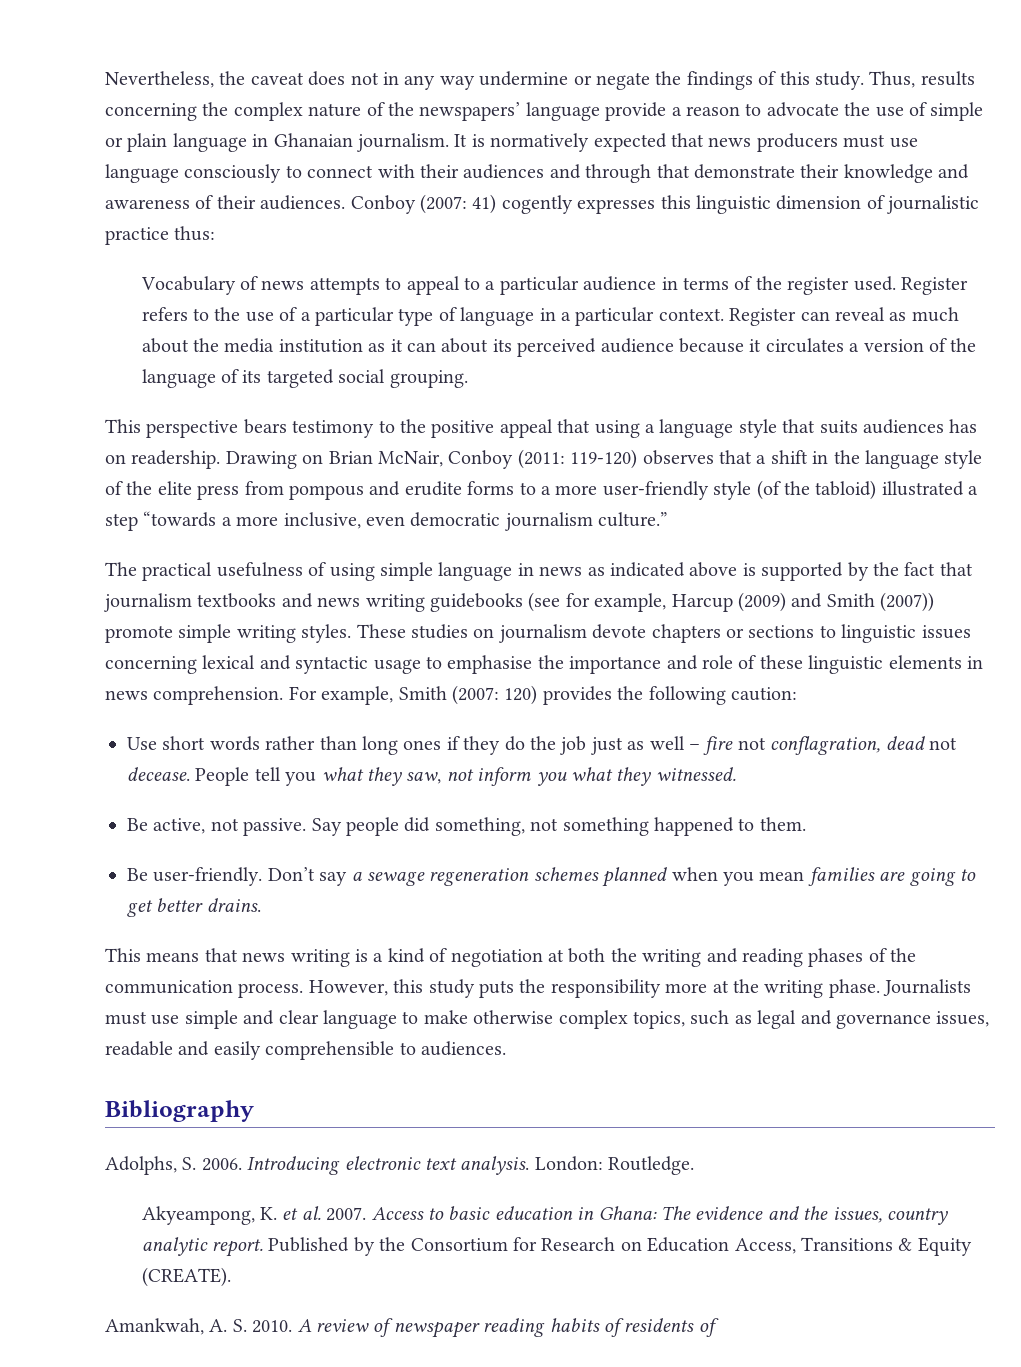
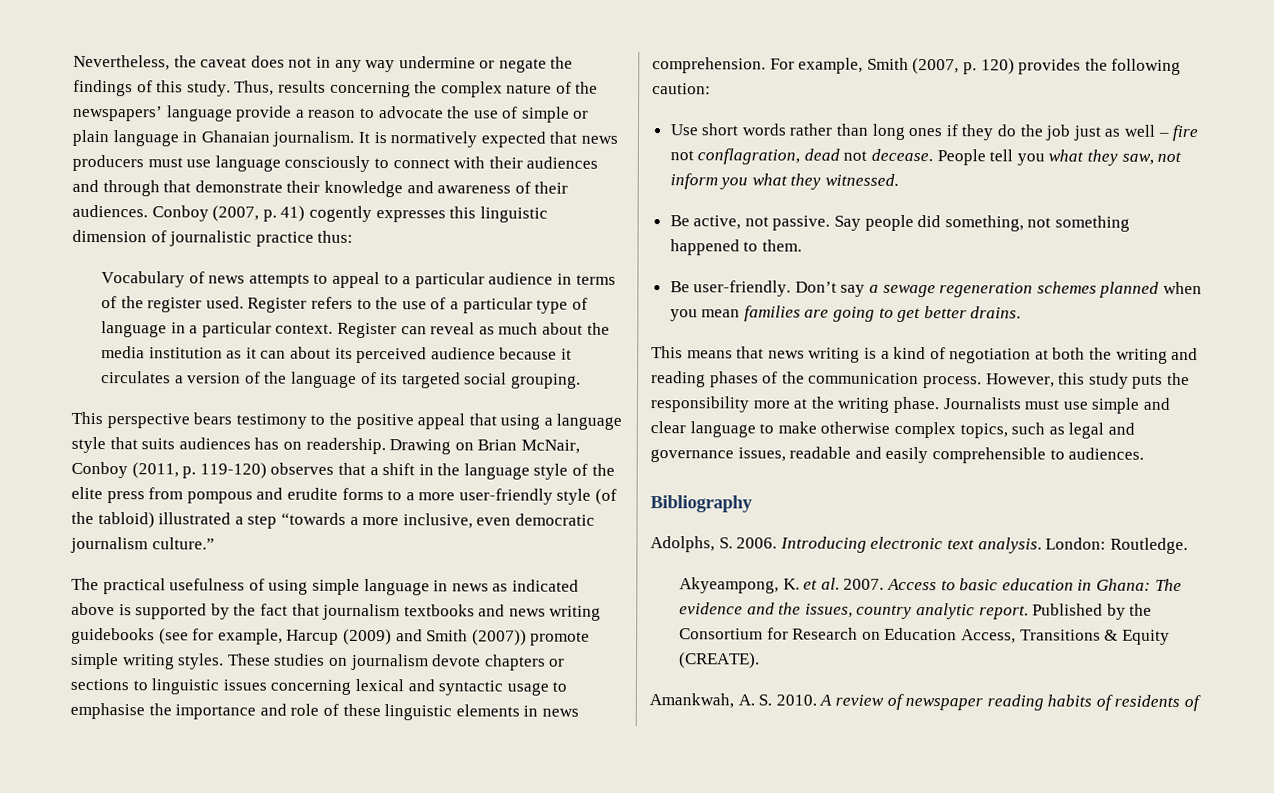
[420,194,467,214] (2007: -> [212,205,277,222] (2007, p.
[517,449,565,469] (2011: -> [131,462,197,479] (2011, p.
[452,685,499,705] (2007: -> [912,58,977,75] (2007, p.

